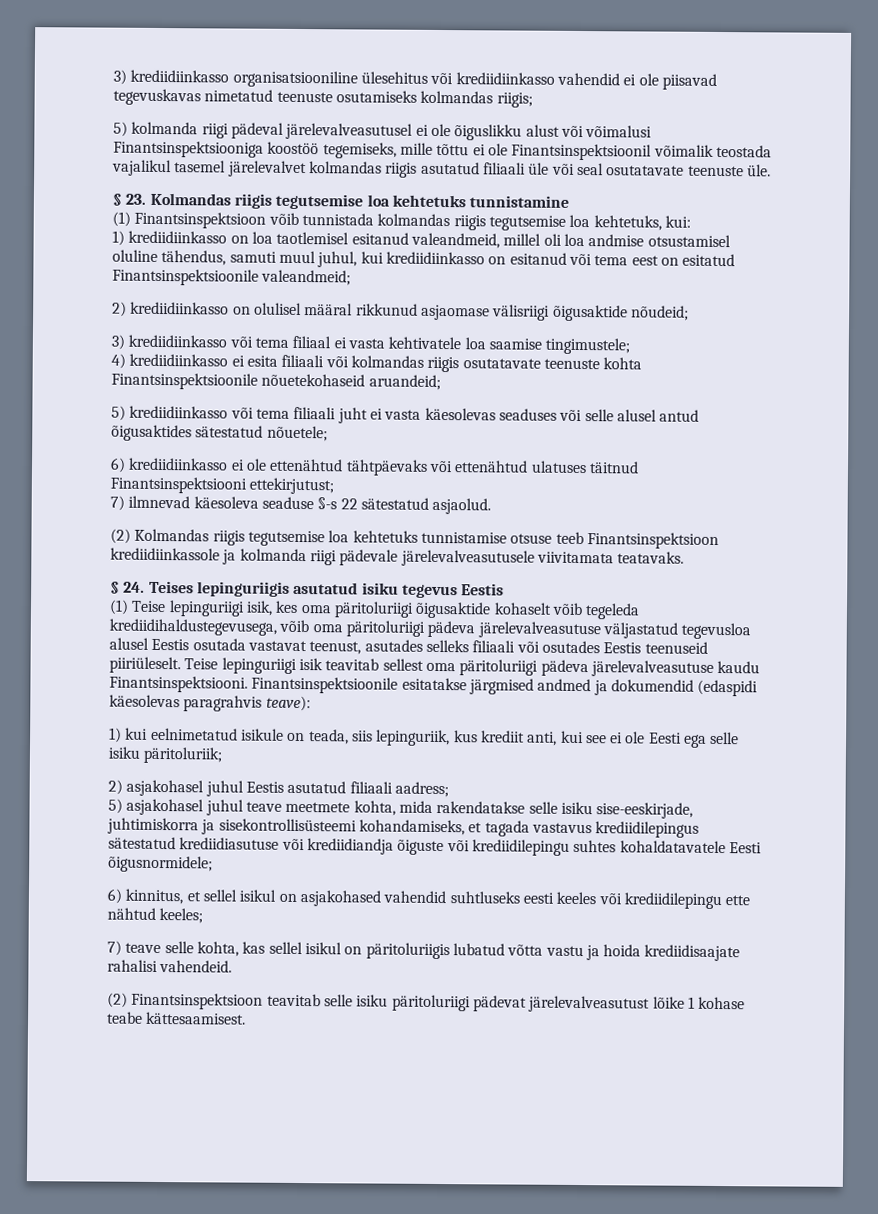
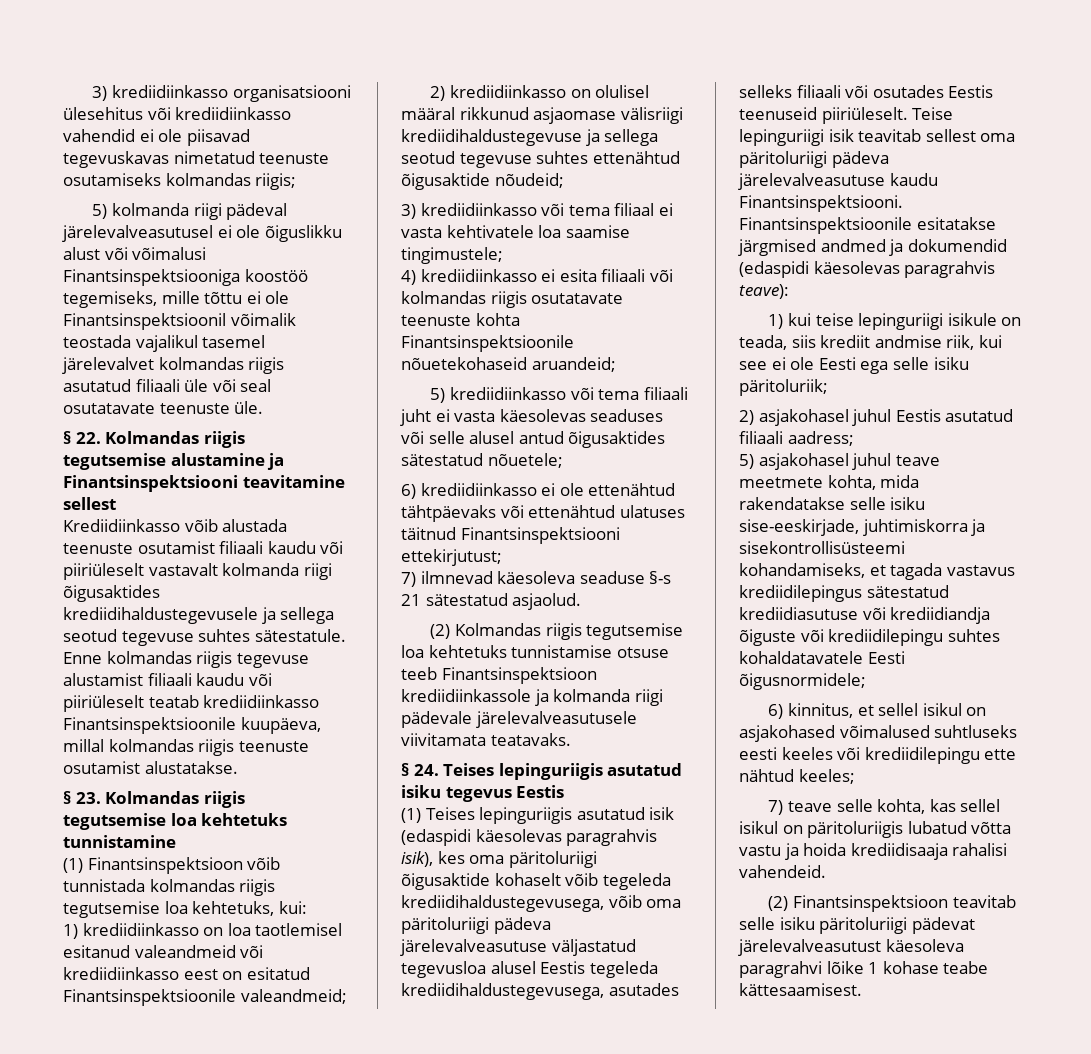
[113,69,358,88] 3) krediidiinkasso organisatsiooniline -> [92,85,351,102] 3) krediidiinkasso organisatsiooni
(771, 170) none -> [63,431,245,448] [63,453,285,470] [63,475,345,492] [63,497,116,510] [63,519,288,532] [63,541,344,554] [63,563,332,580] [63,585,160,602] [63,607,335,624] [63,629,346,646] [63,651,309,668] [63,673,272,686] [63,695,320,712] [63,717,321,734] [63,739,309,756] [63,761,238,774] // § 22. Kolmandas riigis tegutsemise alustamine ja Finantsinspektsiooni teavitamine sellest // Krediidiinkasso võib alustada teenuste osutamist filiaali kaudu või piiriüleselt vastavalt kolmanda riigi õigusaktides krediidihaldustegevusele ja sellega seotud tegevuse suhtes sätestatule. Enne kolmandas riigis tegevuse alustamist filiaali kaudu või piiriüleselt teatab krediidiinkasso Finantsinspektsioonile kuupäeva, millal kolmandas riigis teenuste osutamist alustatakse.
[410,232,731,249] [112,249,629,268] valeandmeid, millel oli loa andmise otsustamisel oluline tähendus, samuti muul juhul, kui krediidiinkasso on esitanud või tema -> [134,945,264,958] [63,967,179,980] valeandmeid või krediidiinkasso
(551, 312) none -> [401,129,659,146] [401,151,680,168] krediidihaldustegevuse ja sellega seotud tegevuse suhtes ettenähtud
[340,498,358,510] 22 -> [401,594,421,606] 21
[131,600,273,617] Teise lepinguriigi isik, -> [425,807,675,824] [401,829,658,846] [401,851,433,867] Teises lepinguriigis asutatud isik (edaspidi käesolevas paragrahvis isik),
[192,638,362,655] osutada vastavat teenust, -> [589,961,658,978] [401,983,604,1000] tegeleda krediidihaldustegevusega,
[150,727,238,741] eelnimetatud -> [815,313,944,330] teise lepinguriigi
[376,729,558,747] lepinguriik, kus krediit anti, -> [820,335,975,350] krediit andmise riik,
[383,890,447,904] vahendid -> [839,725,930,738] võimalused
[644,944,741,962] krediidisaajate -> [850,843,948,860] krediidisaaja
(651, 1004) none -> [885,939,964,952] [739,961,822,978] käesoleva paragrahvi

